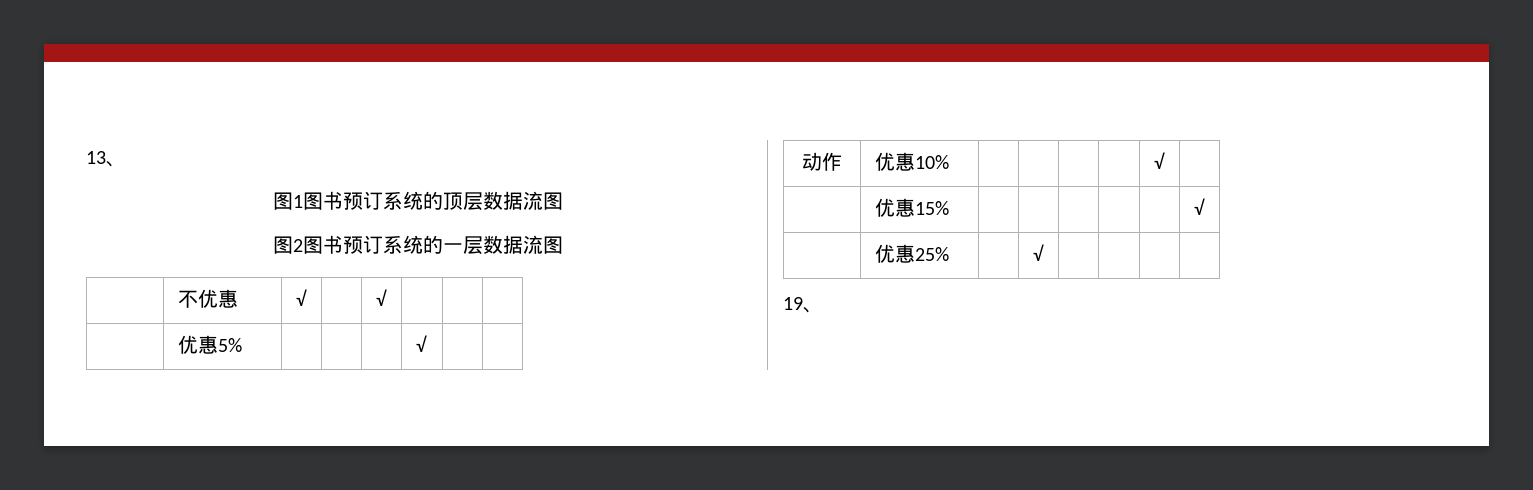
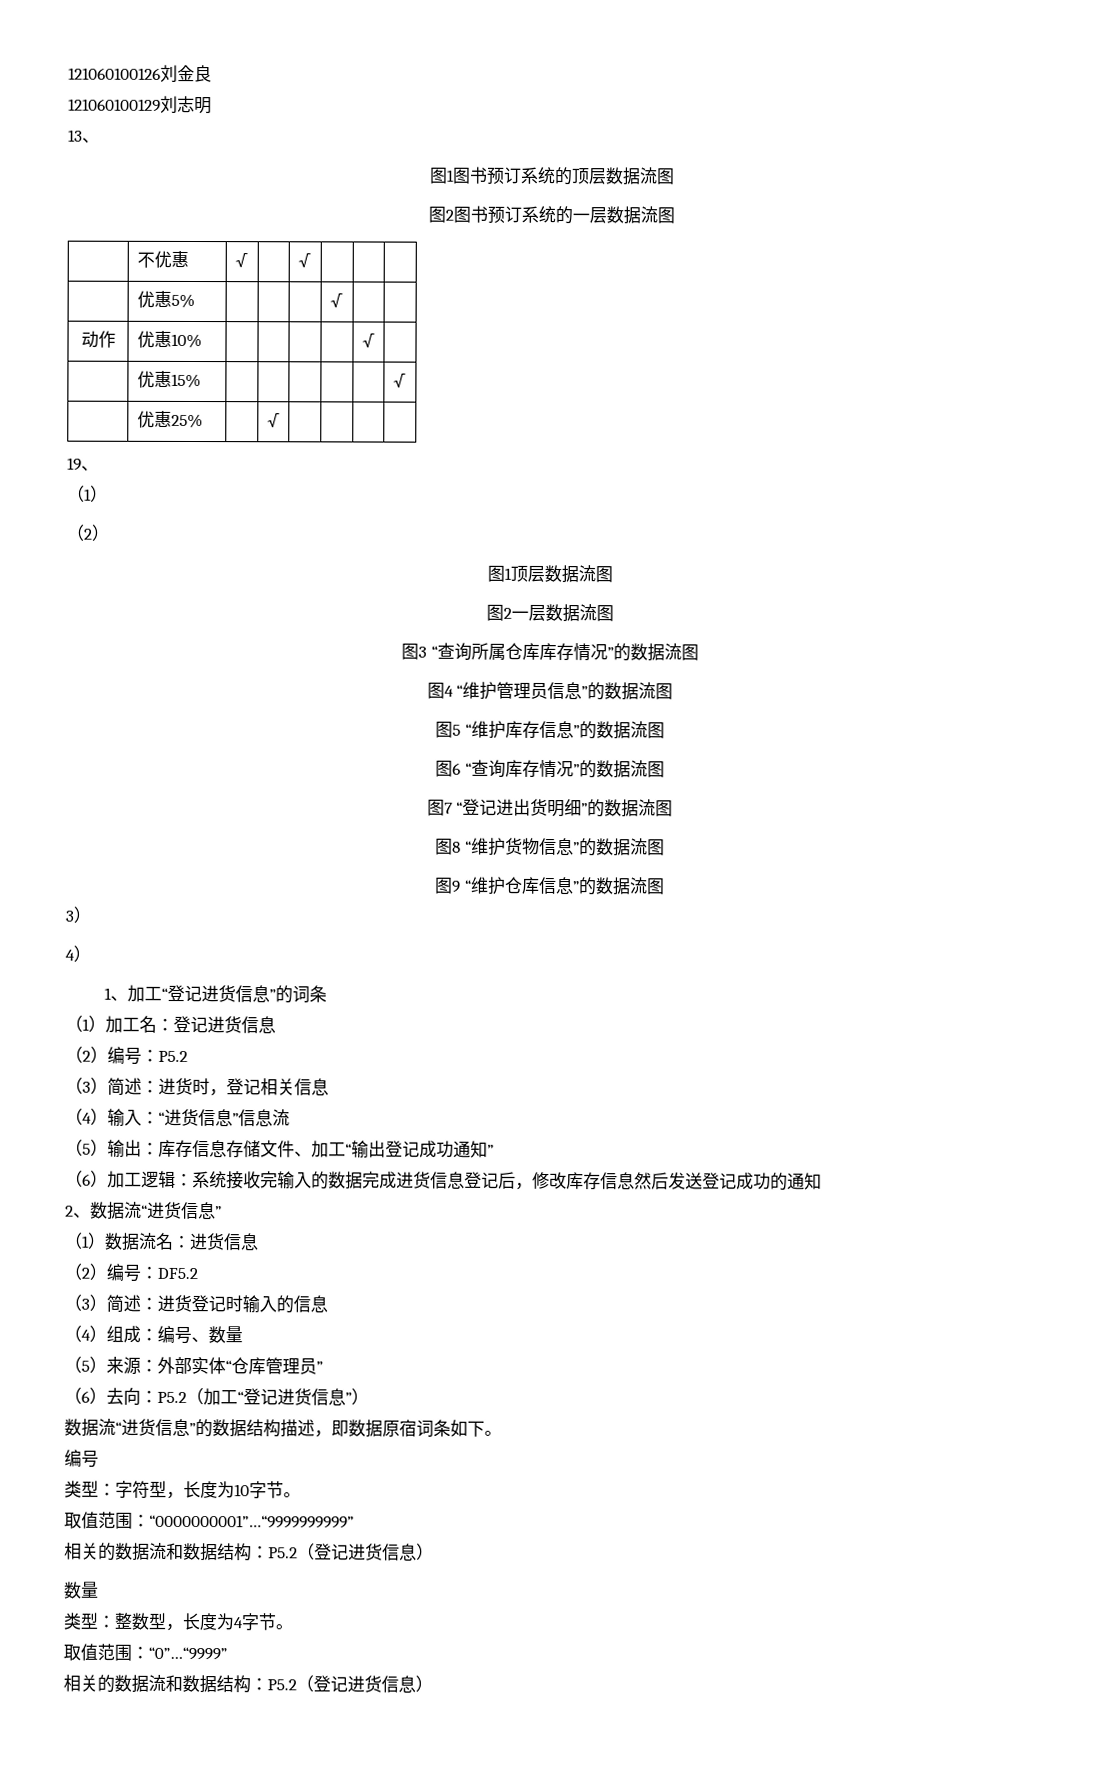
(86, 157) none -> [68,64,212,83] [68,95,212,115] 121060100126刘金良 // 121060100129刘志明 //
(823, 310) none -> [67,485,108,503] [66,524,110,542] [487,564,613,584] [486,603,614,623] [401,642,699,662] [426,681,674,701] [435,720,665,740] [435,759,665,779] [426,798,674,818] [435,837,665,857] [434,876,665,896] [65,906,91,924] [65,945,91,963] [104,984,328,1004] [65,1015,276,1034] [65,1046,188,1065] [65,1077,329,1097] [65,1108,290,1127] [65,1139,494,1159] [65,1170,822,1191] [65,1201,222,1220] [64,1232,259,1251] [64,1263,198,1282] [64,1294,328,1314] [64,1325,243,1345] [64,1356,323,1375] [64,1387,369,1406] [64,1418,502,1438] [64,1449,99,1468] [64,1480,301,1499] [64,1511,354,1529] [64,1542,434,1562] [64,1581,99,1599] [63,1612,293,1631] [63,1643,227,1661] [63,1674,433,1694] // （1） // （2） // 图1顶层数据流图 // 图2一层数据流图 // 图3 “查询所属仓库库存情况”的数据流图 // 图4 “维护管理员信息”的数据流图 // 图5 “维护库存信息”的数据流图 // 图6 “查询库存情况”的数据流图 // 图7 “登记进出货明细”的数据流图 // 图8 “维护货物信息”的数据流图 // 图9 “维护仓库信息”的数据流图 // 3） // 4） // 1、加工“登记进货信息”的词条 // （1）加工名：登记进货信息 // （2）编号：P5.2 // （3）简述：进货时，登记相关信息 // （4）输入：“进货信息”信息流 // （5）输出：库存信息存储文件、加工“输出登记成功通知” // （6）加工逻辑：系统接收完输入的数据完成进货信息登记后，修改库存信息然后发送登记成功的通知 // 2、数据流“进货信息” // （1）数据流名：进货信息 // （2）编号：DF5.2 // （3）简述：进货登记时输入的信息 // （4）组成：编号、数量 // （5）来源：外部实体“仓库管理员” // （6）去向：P5.2（加工“登记进货信息”） // 数据流“进货信息”的数据结构描述，即数据原宿词条如下。 // 编号 // 类型：字符型，长度为10字节。 // 取值范围：“0000000001”…“9999999999” // 相关的数据流和数据结构：P5.2（登记进货信息） // 数量 // 类型：整数型，长度为4字节。 // 取值范围：“0”…“9999” // 相关的数据流和数据结构：P5.2（登记进货信息）

